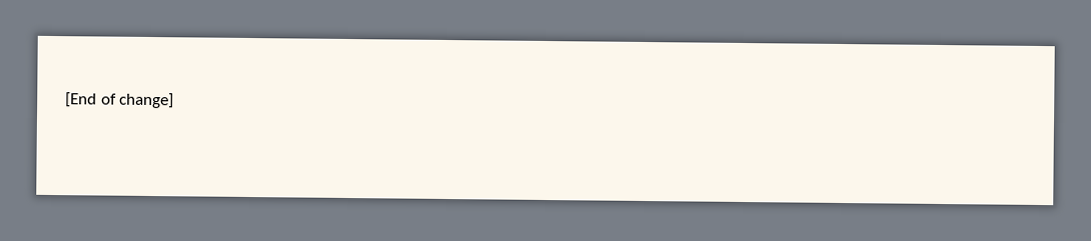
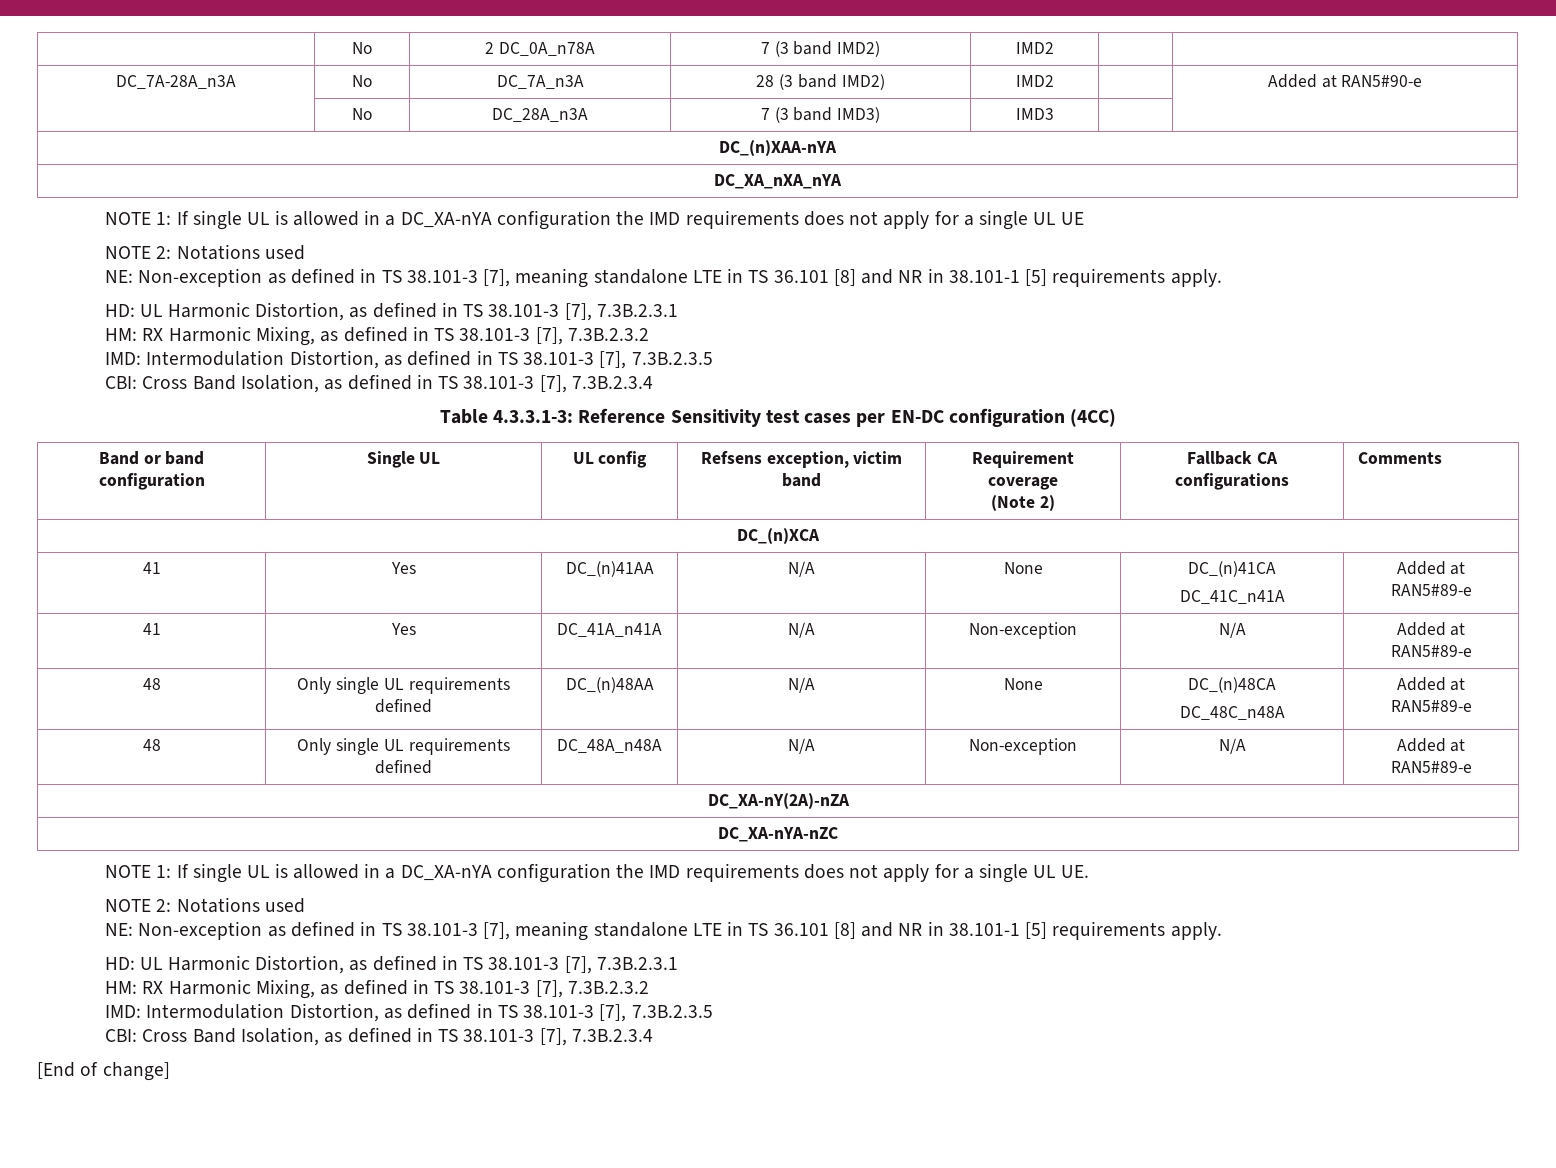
(65, 100) none -> [352,42,372,54] [485,42,595,56] [760,41,881,57] [1015,42,1054,54] [116,75,236,89] [352,75,372,87] [496,75,584,89] [756,74,885,90] [1015,75,1054,87] [1267,74,1423,88] [352,108,372,120] [492,108,588,122] [760,107,881,123] [1015,108,1054,120] [719,140,837,156] [714,174,842,189] [105,210,1084,230] [105,244,305,260] [105,268,1222,288] [105,302,678,321] [105,326,649,346] [105,350,713,369] [105,374,653,393] [439,408,1117,427] [98,451,205,465] [98,473,205,490] [366,451,441,468] [572,451,648,468] [700,451,903,468] [782,473,821,487] [972,451,1074,468] [988,477,1058,490] [991,495,1055,511] [1187,451,1278,465] [1175,473,1289,490] [1358,452,1443,464] [737,528,820,544] [142,562,161,574] [390,562,416,574] [565,561,654,577] [788,561,815,577] [1003,562,1043,574] [1188,561,1276,577] [1179,590,1285,604] [1396,561,1466,575] [1390,584,1472,596] [142,623,161,635] [390,623,416,635] [557,623,662,637] [788,622,815,638] [969,622,1077,639] [1218,622,1246,638] [1396,622,1466,636] [1390,645,1472,657] [142,678,161,690] [297,677,510,694] [375,699,432,713] [565,677,654,693] [788,677,815,693] [1003,678,1043,690] [1188,677,1276,693] [1179,706,1285,720] [1396,677,1466,691] [1390,700,1472,712] [142,739,161,751] [297,738,510,755] [375,760,432,774] [557,739,662,753] [788,738,815,754] [969,738,1077,755] [1218,738,1246,754] [1396,738,1466,752] [1390,761,1472,773] [707,793,850,809] [718,827,838,842] [105,863,1089,883] [105,897,305,913] [105,921,1222,941] [105,955,678,974] [105,979,649,999] [105,1003,713,1022] [105,1027,653,1046] | No | 2 DC_0A_n78A | 7 (3 band IMD2) | IMD2 | | // DC_7A-28A_n3A | No | DC_7A_n3A | 28 (3 band IMD2) | IMD2 | | Added at RAN5#90-e // | No | DC_28A_n3A | 7 (3 band IMD3) | IMD3 | | // DC_(n)XAA-nYA // DC_XA_nXA_nYA // NOTE 1: If single UL is allowed in a DC_XA-nYA configuration the IMD requirements does not apply for a single UL UE // NOTE 2: Notations used // NE: Non-exception as defined in TS 38.101-3 [7], meaning standalone LTE in TS 36.101 [8] and NR in 38.101-1 [5] requirements apply. // HD: UL Harmonic Distortion, as defined in TS 38.101-3 [7], 7.3B.2.3.1 // HM: RX Harmonic Mixing, as defined in TS 38.101-3 [7], 7.3B.2.3.2 // IMD: Intermodulation Distortion, as defined in TS 38.101-3 [7], 7.3B.2.3.5 // CBI: Cross Band Isolation, as defined in TS 38.101-3 [7], 7.3B.2.3.4 // Table 4.3.3.1-3: Reference Sensitivity test cases per EN-DC configuration (4CC) // Band or band configuration | Single UL | UL config | Refsens exception, victim band | Requirement coverage // (Note 2) | Fallback CA configurations | Comments // DC_(n)XCA // 41 | Yes | DC_(n)41AA | N/A | None | DC_(n)41CA // DC_41C_n41A | Added at RAN5#89-e // 41 | Yes | DC_41A_n41A | N/A | Non-exception | N/A | Added at RAN5#89-e // 48 | Only single UL requirements defined | DC_(n)48AA | N/A | None | DC_(n)48CA // DC_48C_n48A | Added at RAN5#89-e // 48 | Only single UL requirements defined | DC_48A_n48A | N/A | Non-exception | N/A | Added at RAN5#89-e // DC_XA-nY(2A)-nZA // DC_XA-nYA-nZC // NOTE 1: If single UL is allowed in a DC_XA-nYA configuration the IMD requirements does not apply for a single UL UE. // NOTE 2: Notations used // NE: Non-exception as defined in TS 38.101-3 [7], meaning standalone LTE in TS 36.101 [8] and NR in 38.101-1 [5] requirements apply. // HD: UL Harmonic Distortion, as defined in TS 38.101-3 [7], 7.3B.2.3.1 // HM: RX Harmonic Mixing, as defined in TS 38.101-3 [7], 7.3B.2.3.2 // IMD: Intermodulation Distortion, as defined in TS 38.101-3 [7], 7.3B.2.3.5 // CBI: Cross Band Isolation, as defined in TS 38.101-3 [7], 7.3B.2.3.4 //

